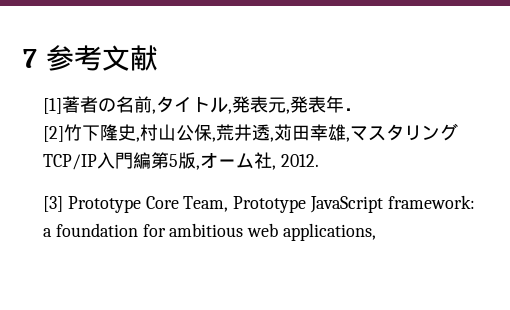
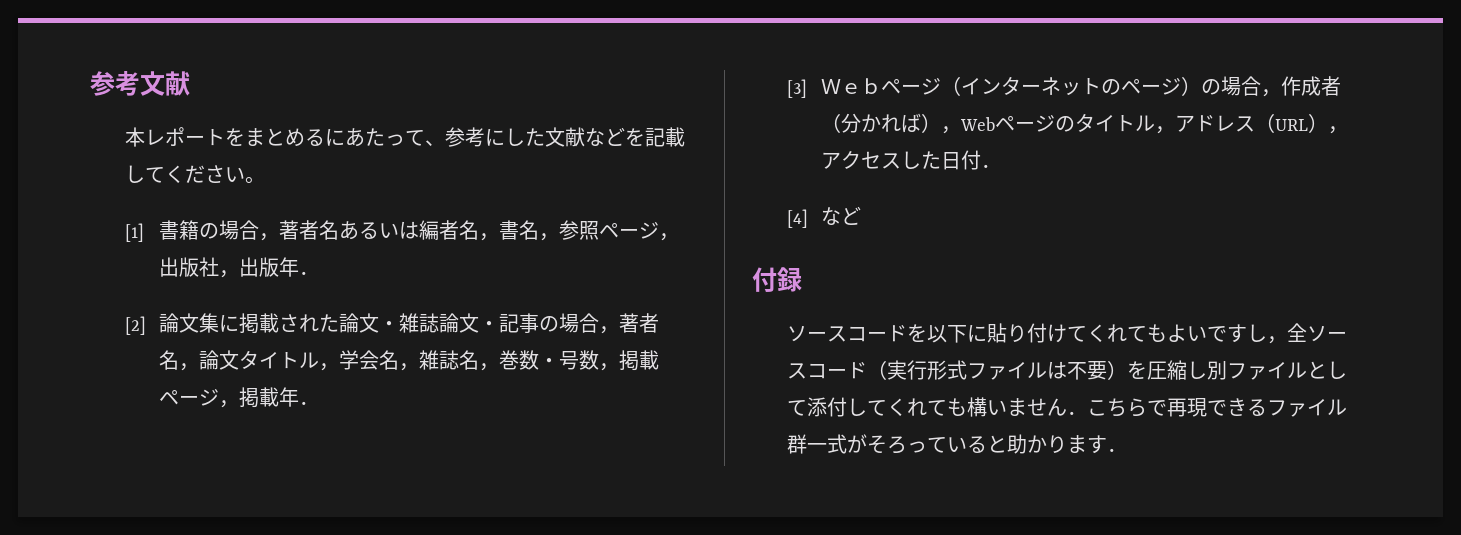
[23,49,37,68] 7 -> (90, 83) none
[43,96,363,114] [43,123,459,142] [43,152,319,170] [43,195,475,213] [43,223,376,241] [1]著者の名前,タイトル,発表元,発表年． // [2]竹下隆史,村山公保,荒井透,苅田幸雄,マスタリングTCP/IP入門編第5版,オーム社, 2012. // [3] Prototype Core Team, Prototype JavaScript framework: a foundation for ambitious web applications, -> [124,127,685,147] [124,165,265,184] [124,220,680,242] [159,257,320,278] [124,313,660,335] [159,350,660,371] [159,387,320,408] [786,76,1342,98] [821,113,1349,134] [821,150,1002,170] [786,206,862,228] [752,267,802,292] [786,323,1347,344] [786,360,1347,380] [786,397,1347,417] [786,434,1127,454] 本レポートをまとめるにあたって、参考にした文献などを記載してください。 // [1]書籍の場合，著者名あるいは編者名，書名，参照ページ，出版社，出版年． // [2]論文集に掲載された論文・雑誌論文・記事の場合，著者名，論文タイトル，学会名，雑誌名，巻数・号数，掲載ページ，掲載年． // [3]Ｗｅｂページ（インターネットのページ）の場合，作成者（分かれば），Webページのタイトル，アドレス（URL），アクセスした日付． // [4]など // 付録 // ソースコードを以下に貼り付けてくれてもよいですし，全ソースコード（実行形式ファイルは不要）を圧縮し別ファイルとして添付してくれても構いません．こちらで再現できるファイル群一式がそろっていると助かります．

